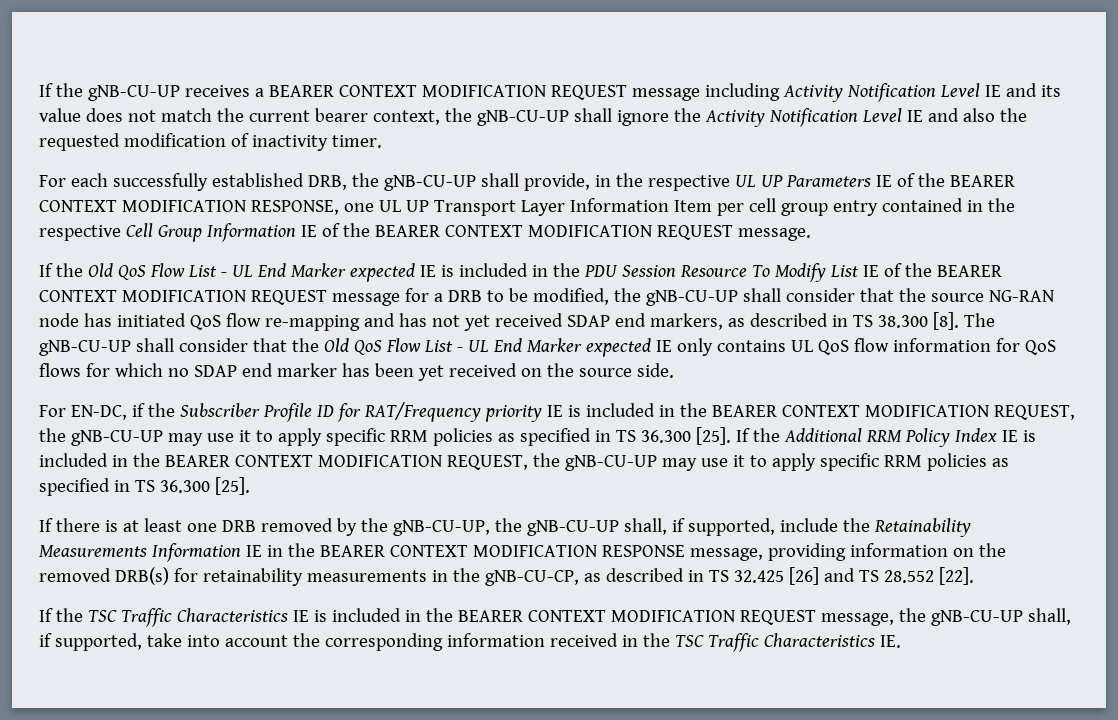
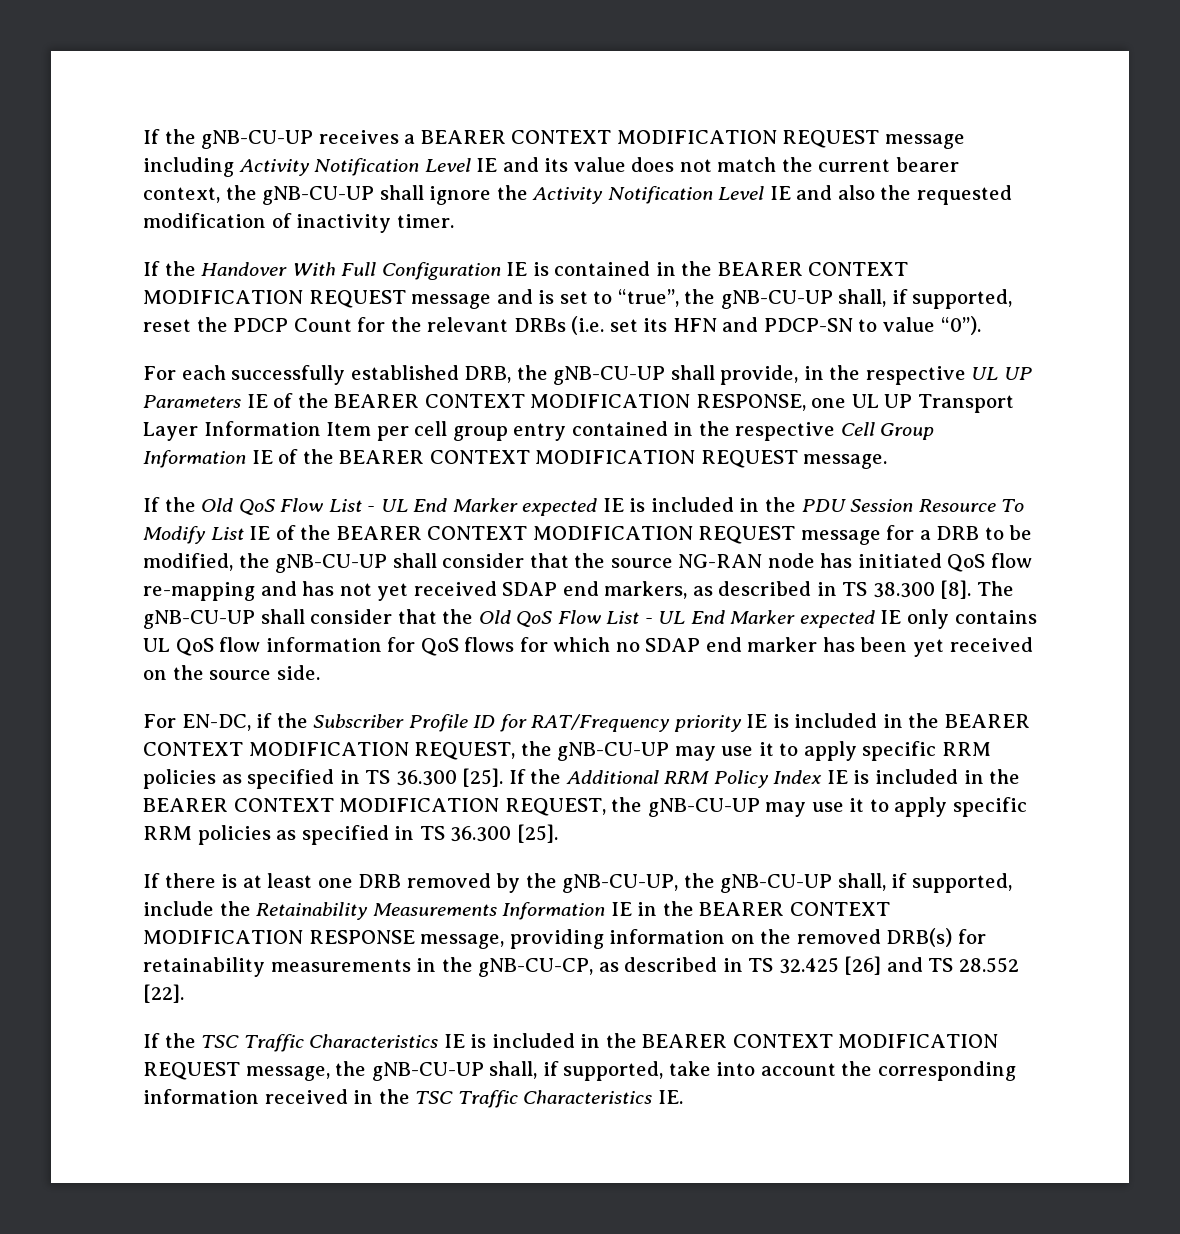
(382, 141) none -> [143,261,909,280] [143,289,1013,309] [143,316,981,335] // If the Handover With Full Configuration IE is contained in the BEARER CONTEXT MODIFICATION REQUEST message and is set to “true”, the gNB-CU-UP shall, if supported, reset the PDCP Count for the relevant DRBs (i.e. set its HFN and PDCP-SN to value “0”).

